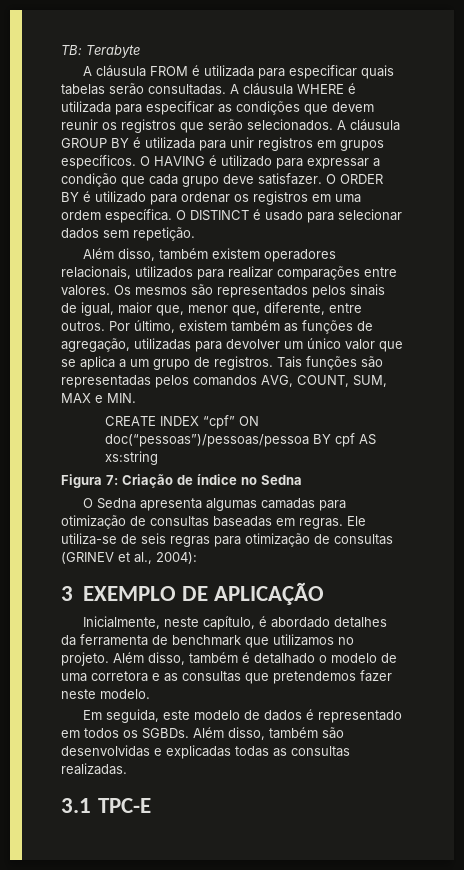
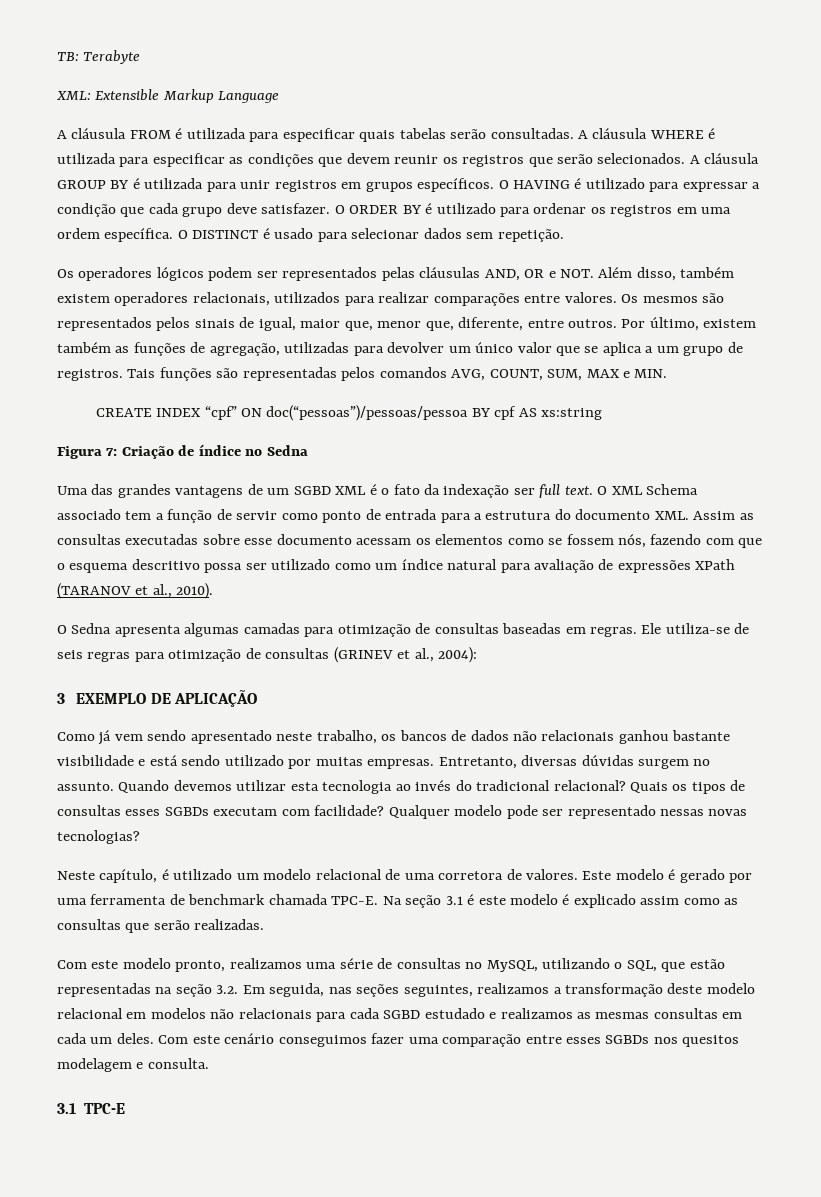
(140, 51) none -> [56,89,280,103] // XML: Extensible Markup Language
(195, 234) none -> [57,267,595,281] Os operadores lógicos podem ser representados pelas cláusulas AND, OR e NOT.
(302, 480) none -> [57,484,699,498] [57,509,754,523] [57,534,763,548] [57,559,736,573] [57,583,214,599] // Uma das grandes vantagens de um SGBD XML é o fato da indexação ser full text. O XML Schema associado tem a função de servir como ponto de entrada para a estrutura do documento XML. Assim as consultas executadas sobre esse documento acessam os elementos como se fossem nós, fazendo com que o esquema descritivo possa ser utilizado como um índice natural para avaliação de expressões XPath (TARANOV et al., 2010).
[82,616,387,630] [61,634,354,648] [61,652,397,666] [61,670,392,684] [61,689,150,699] [82,709,402,723] [61,727,344,740] [61,745,350,759] [61,763,127,775] Inicialmente, neste capítulo, é abordado detalhes da ferramenta de benchmark que utilizamos no projeto. Além disso, também é detalhado o modelo de uma corretora e as consultas que pretendemos fazer neste modelo. // Em seguida, este modelo de dados é representado em todos os SGBDs. Além disso, também são desenvolvidas e explicadas todas as consultas realizadas. -> [57,730,731,745] [57,755,711,769] [57,780,746,794] [57,805,748,819] [57,830,140,844] [57,869,753,883] [57,894,739,908] [57,919,265,933] [57,958,725,972] [57,983,755,997] [57,1008,743,1022] [57,1033,740,1047] [57,1058,209,1072] Como já vem sendo apresentado neste trabalho, os bancos de dados não relacionais ganhou bastante visibilidade e está sendo utilizado por muitas empresas. Entretanto, diversas dúvidas surgem no assunto. Quando devemos utilizar esta tecnologia ao invés do tradicional relacional? Quais os tipos de consultas esses SGBDs executam com facilidade? Qualquer modelo pode ser representado nessas novas tecnologias? // Neste capítulo, é utilizado um modelo relacional de uma corretora de valores. Este modelo é gerado por uma ferramenta de benchmark chamada TPC-E. Na seção 3.1 é este modelo é explicado assim como as consultas que serão realizadas. // Com este modelo pronto, realizamos uma série de consultas no MySQL, utilizando o SQL, que estão representadas na seção 3.2. Em seguida, nas seções seguintes, realizamos a transformação deste modelo relacional em modelos não relacionais para cada SGBD estudado e realizamos as mesmas consultas em cada um deles. Com este cenário conseguimos fazer uma comparação entre esses SGBDs nos quesitos modelagem e consulta.

